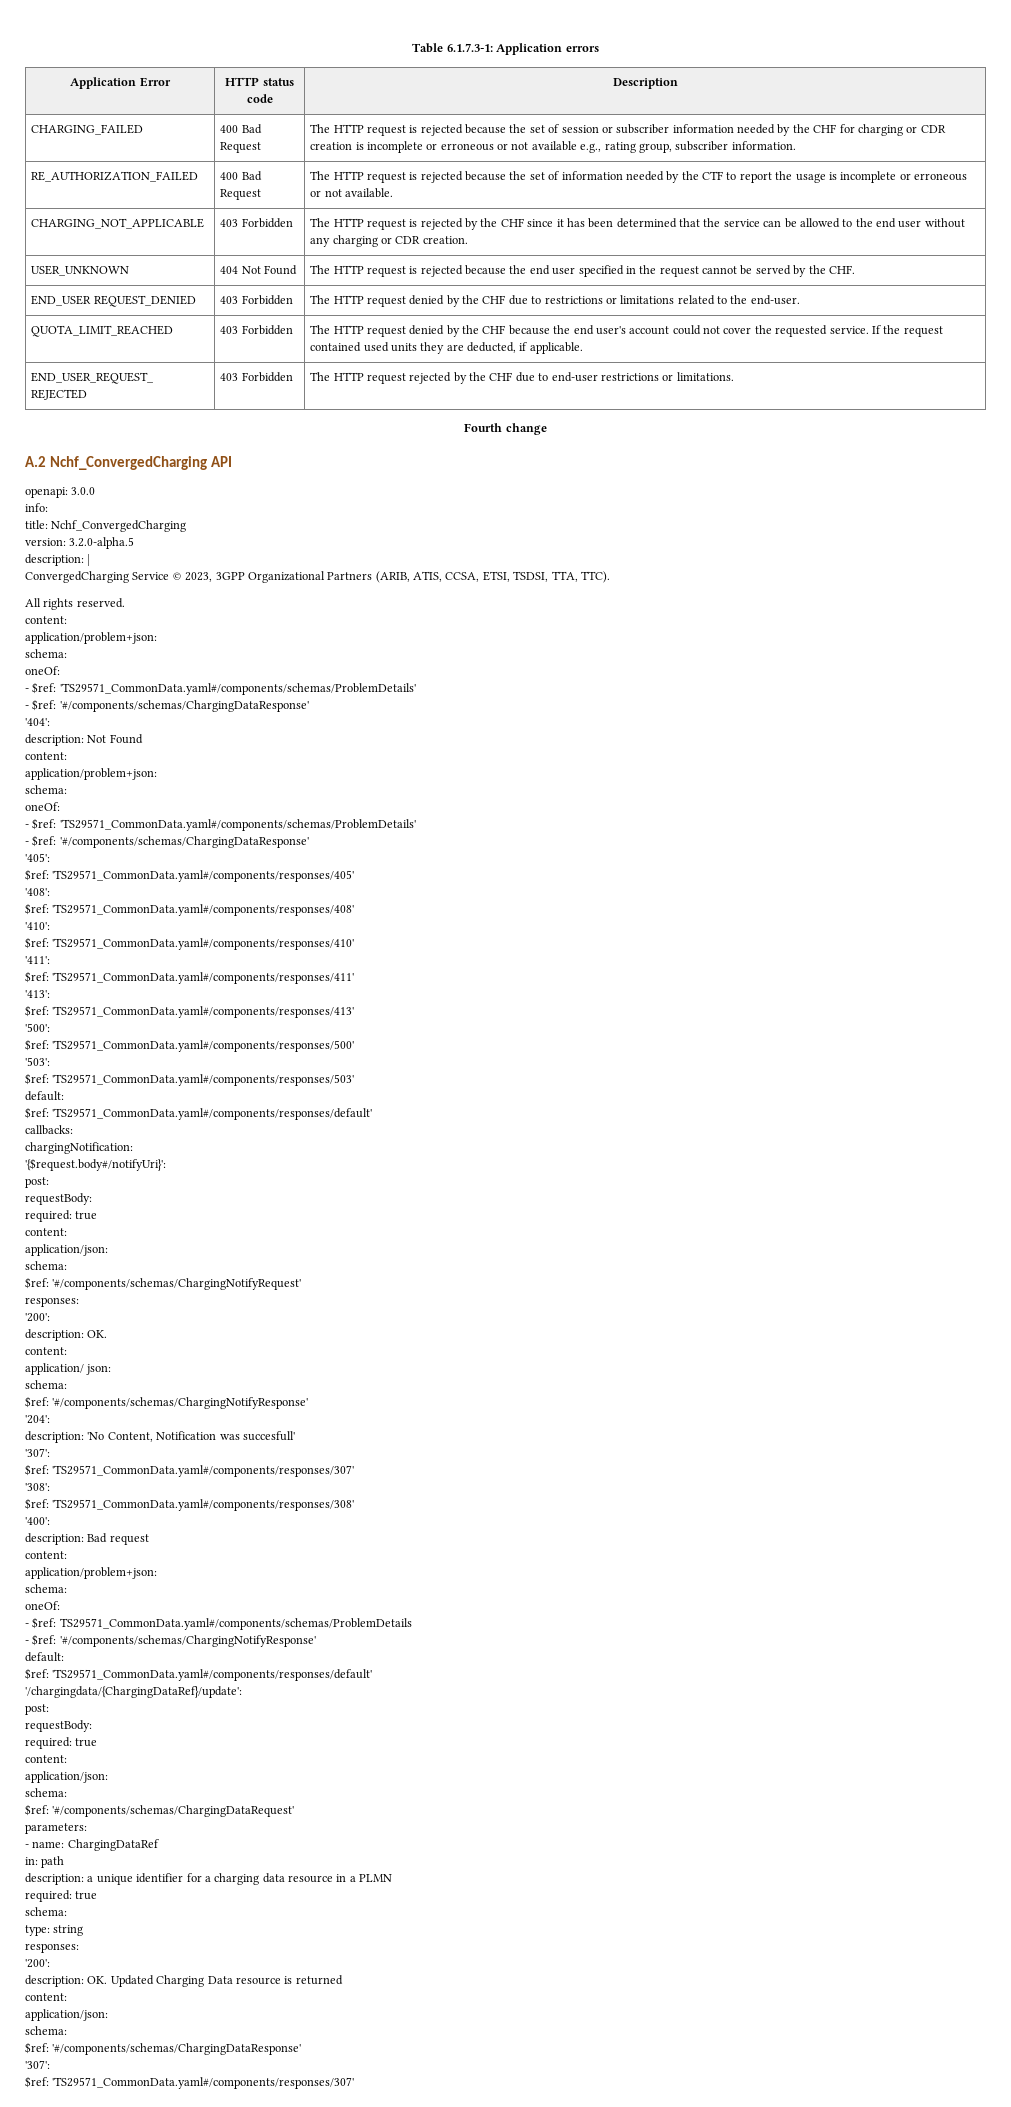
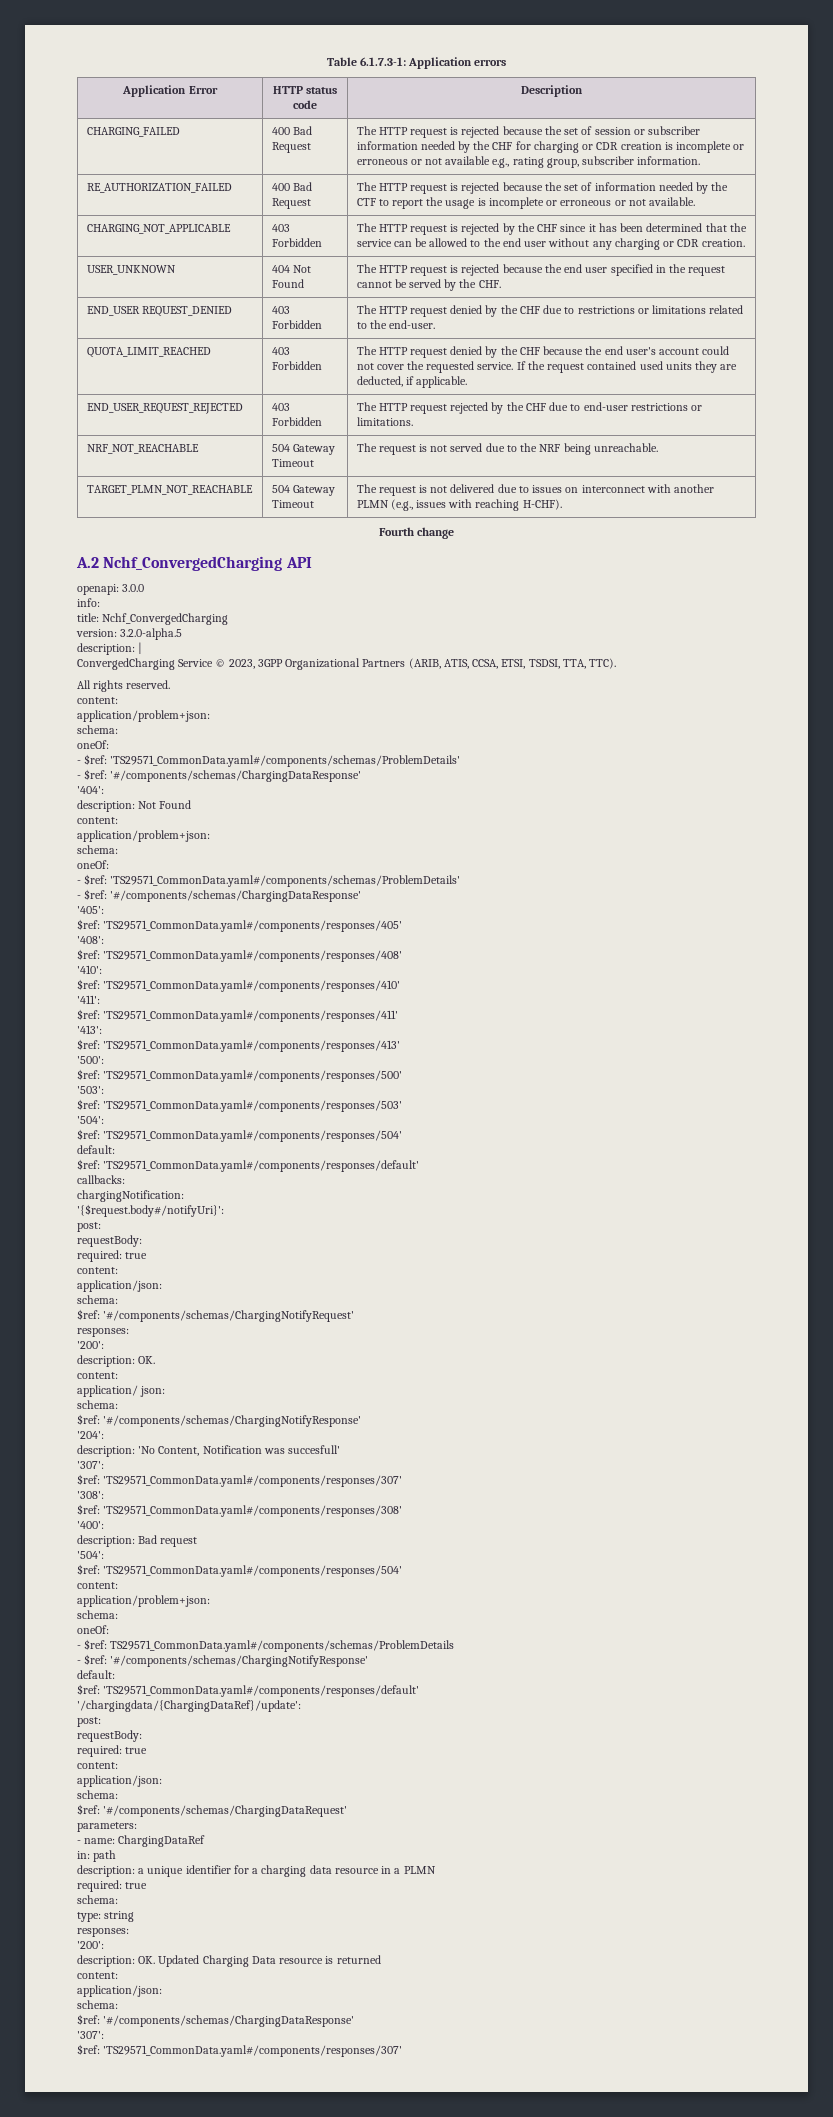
(734, 376) none -> [86,444,199,454] [271,444,335,455] [271,459,314,467] [356,443,658,455] [86,485,253,495] [271,485,335,496] [271,500,314,508] [356,484,715,496] [356,499,562,511] // NRF_NOT_REACHABLE | 504 Gateway Timeout | The request is not served due to the NRF being unreachable. // TARGET_PLMN_NOT_REACHABLE | 504 Gateway Timeout | The request is not delivered due to issues on interconnect with another PLMN (e.g., issues with reaching H-CHF).
(355, 1080) none -> [77,1116,104,1124] [77,1129,403,1142] // '504': // $ref: 'TS29571_CommonData.yaml#/components/responses/504'
(149, 1539) none -> [77,1551,104,1559] [77,1564,403,1577] // '504': // $ref: 'TS29571_CommonData.yaml#/components/responses/504'

